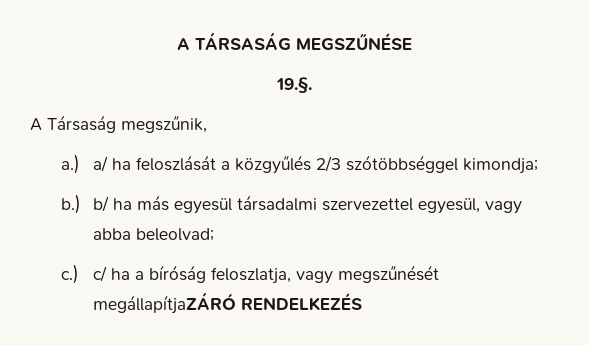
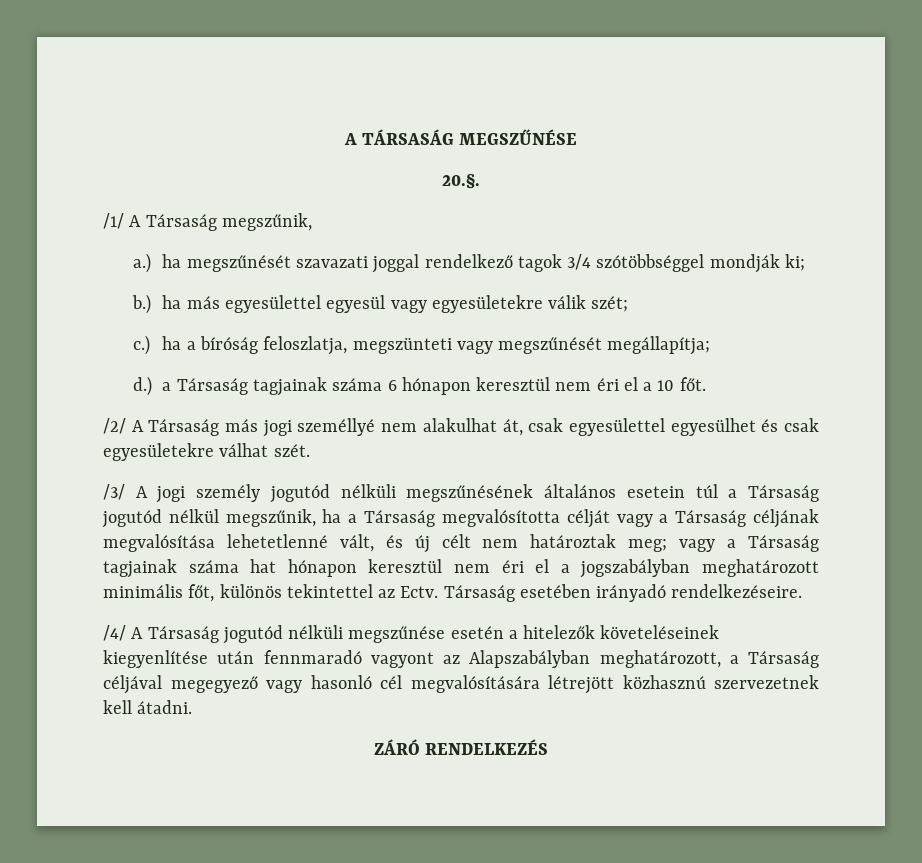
[276,77,312,93] 19.§. // -> [442,174,480,189] [103,213,124,229] 20.§. // /1/
[92,155,538,174] a/ ha feloszlását a közgyűlés 2/3 szótöbbséggel kimondja; -> [162,254,805,273] ha megszűnését szavazati joggal rendelkező tagok 3/4 szótöbbséggel mondják ki;
[92,196,109,212] b/ -> (151, 304) none
[173,195,522,214] [92,228,214,241] egyesül társadalmi szervezettel egyesül, vagy abba beleolvad; -> [225,295,629,313] egyesülettel egyesül vagy egyesületekre válik szét;
[92,266,107,282] c/ -> (150, 345) none
(291, 275) none -> [352,337,452,354] megszünteti
[92,292,236,314] megállapítjaZÁRÓ -> [607,336,711,355] [132,376,706,396] [103,418,820,437] [103,443,310,461] [103,484,820,503] [102,509,820,528] [103,534,819,553] [103,559,820,578] [103,584,803,602] [103,625,720,644] [103,650,819,668] [103,675,819,694] [103,700,193,714] [373,739,420,755] megállapítja; // d.) a Társaság tagjainak száma 6 hónapon keresztül nem éri el a 10 főt. // /2/ A Társaság más jogi személlyé nem alakulhat át, csak egyesülettel egyesülhet és csak egyesületekre válhat szét. // /3/ A jogi személy jogutód nélküli megszűnésének általános esetein túl a Társaság jogutód nélkül megszűnik, ha a Társaság megvalósította célját vagy a Társaság céljának megvalósítása lehetetlenné vált, és új célt nem határoztak meg; vagy a Társaság tagjainak száma hat hónapon keresztül nem éri el a jogszabályban meghatározott minimális főt, különös tekintettel az Ectv. Társaság esetében irányadó rendelkezéseire. // /4/ A Társaság jogutód nélküli megszűnése esetén a hitelezők követeléseinek kiegyenlítése után fennmaradó vagyont az Alapszabályban meghatározott, a Társaság céljával megegyező vagy hasonló cél megvalósítására létrejött közhasznú szervezetnek kell átadni. // ZÁRÓ

